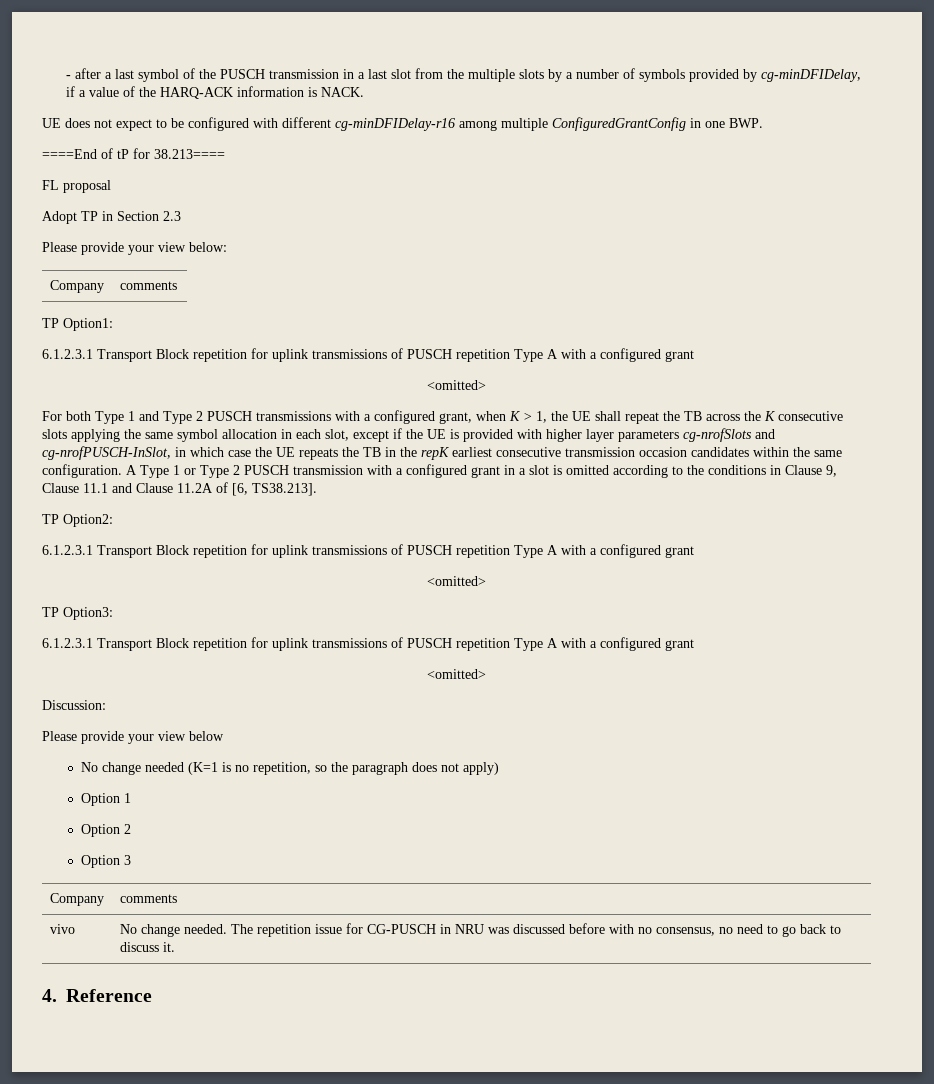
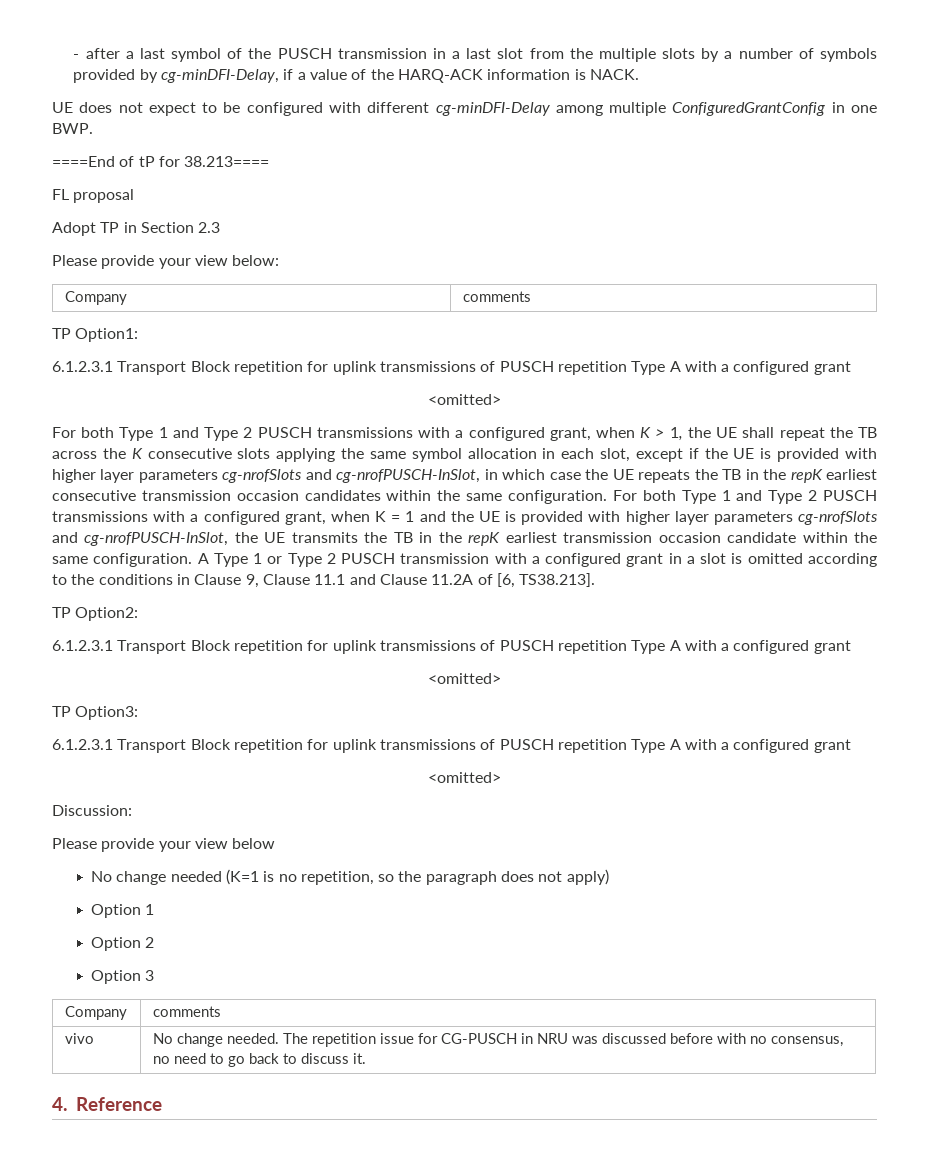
[760,69,861,82] cg-minDFIDelay, -> [160,69,279,83] cg-minDFI-Delay,
[335,118,455,131] cg-minDFIDelay-r16 -> [435,102,550,116] cg-minDFI-Delay
(122, 471) none -> [612,490,878,504] [52,511,878,525] [52,532,878,546] [52,553,193,567] For both Type 1 and Type 2 PUSCH transmissions with a configured grant, when K = 1 and the UE is provided with higher layer parameters cg-nrofSlots and cg-nrofPUSCH-InSlot, the UE transmits the TB in the repK earliest transmission occasion candidate within the same configuration.

